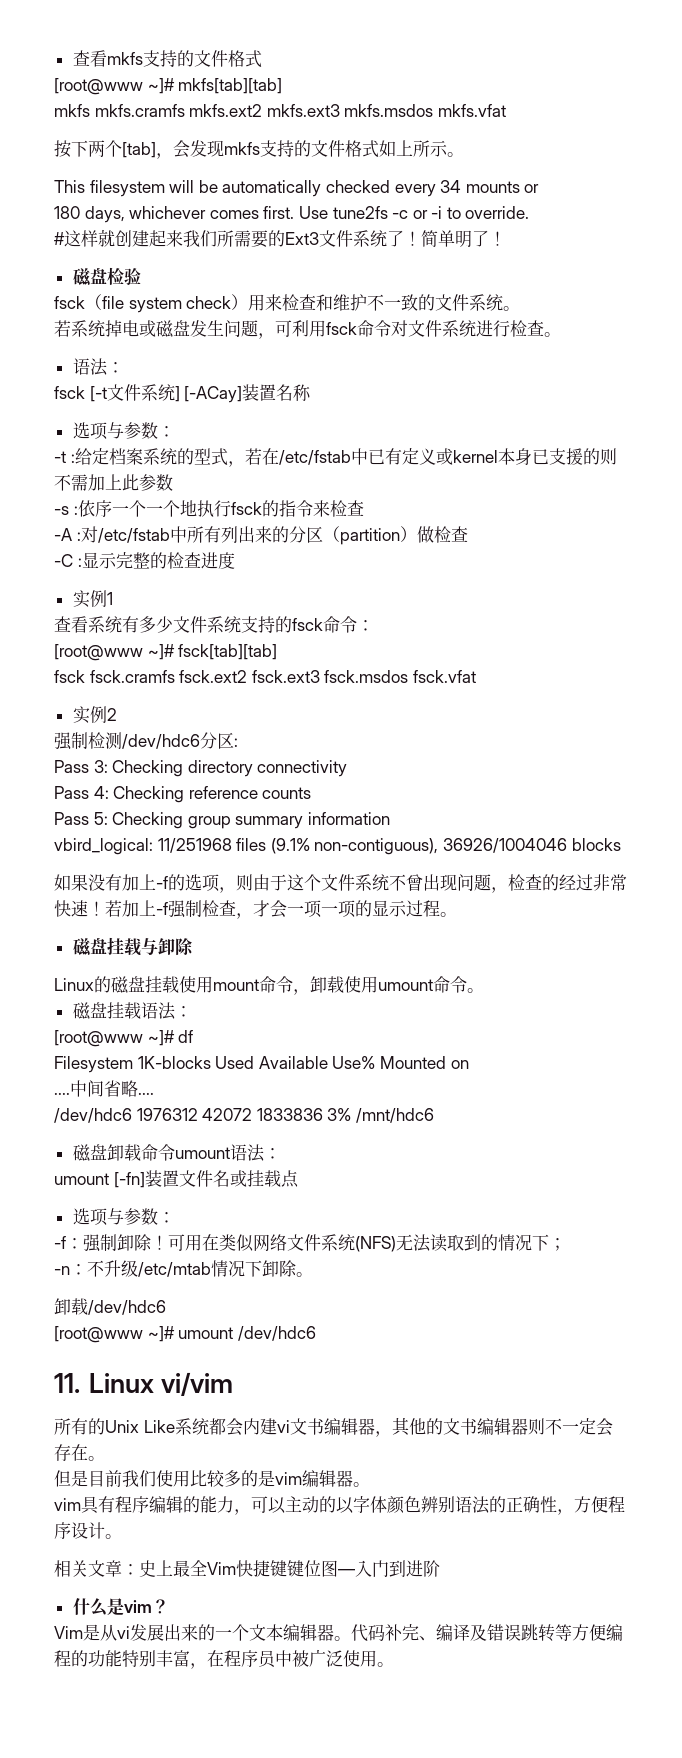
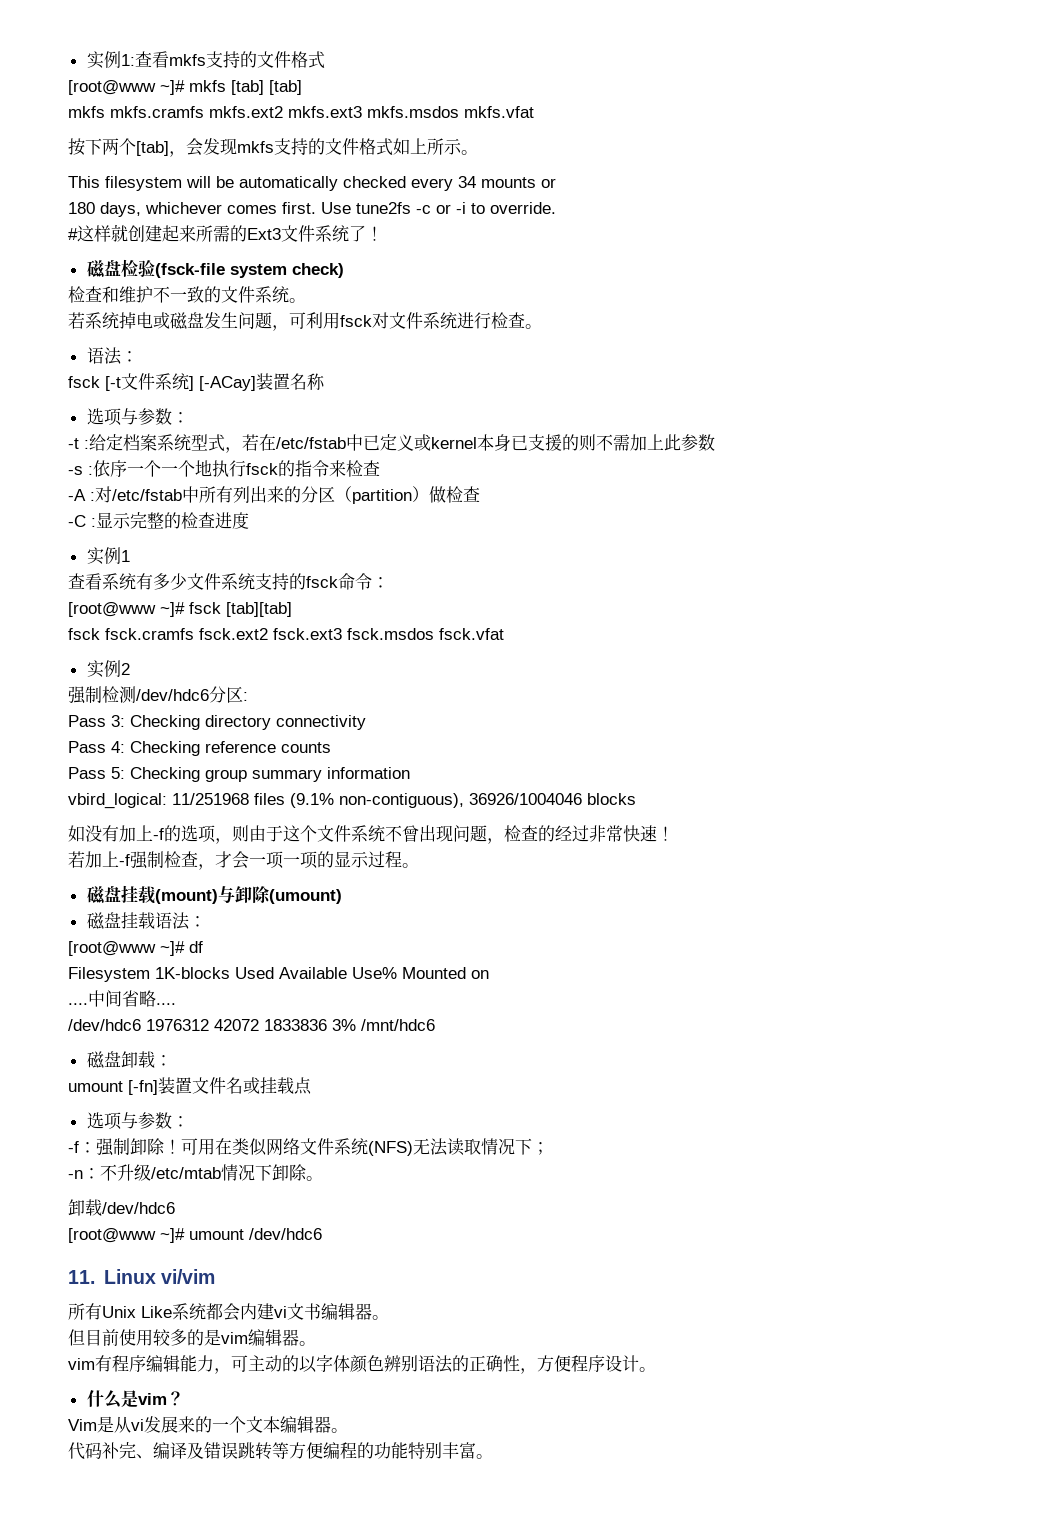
(72, 58) none -> [86,51,135,69] 实例1:
[178,78,283,94] mkfs[tab][tab] -> [189,80,302,95] mkfs [tab] [tab]
[183,230,268,248] 我们所需要 -> [196,225,230,242] 所需
[421,230,506,248] 简单明了！ -> (383, 233) none
[54,294,283,313] // fsck（file system check）用来 -> [154,263,344,278] (fsck-file system check) //
[357,320,391,337] 命令 -> (372, 321) none
[176,448,194,465] 的 -> (191, 442) none
[384,448,402,465] 有 -> (380, 443) none
[178,644,278,660] fsck[tab][tab] -> [189,602,292,617] fsck [tab][tab]
[71,874,88,891] 果 -> (85, 833) none
(105, 908) none -> (674, 833) //
(142, 947) none -> [154,889,218,904] (mount)
[54,976,484,995] // Linux的磁盘挂载使用mount命令，卸载使用umount命令。 -> [268,889,342,904] (umount)
[140,1144,265,1162] 命令umount语法 -> (155, 1059) none
[464,1234,498,1251] 到的 -> (481, 1146) none
[88,1418,105,1435] 的 -> (102, 1311) none
[374,1417,613,1437] [54,1444,105,1461] [54,1470,207,1487] ，其他的文书编辑器则不一定会存在。 // 但是目前我们使用比 -> [372,1315,389,1320] [68,1329,153,1346] 。 // 但目前使用
[81,1496,99,1514] 具 -> (95, 1364) none
[183,1496,200,1513] 的 -> (180, 1363) none
[268,1497,286,1514] 以 -> (248, 1363) none
[54,1560,440,1577] // 相关文章：史上最全Vim快捷键键位图—入门到进阶 -> (656, 1369) none
[164,1624,181,1641] 出 -> (178, 1424) none
(351, 1638) none -> (348, 1430) //
[190,1649,377,1669] ，在程序员中被广泛使用 -> (476, 1450) none

